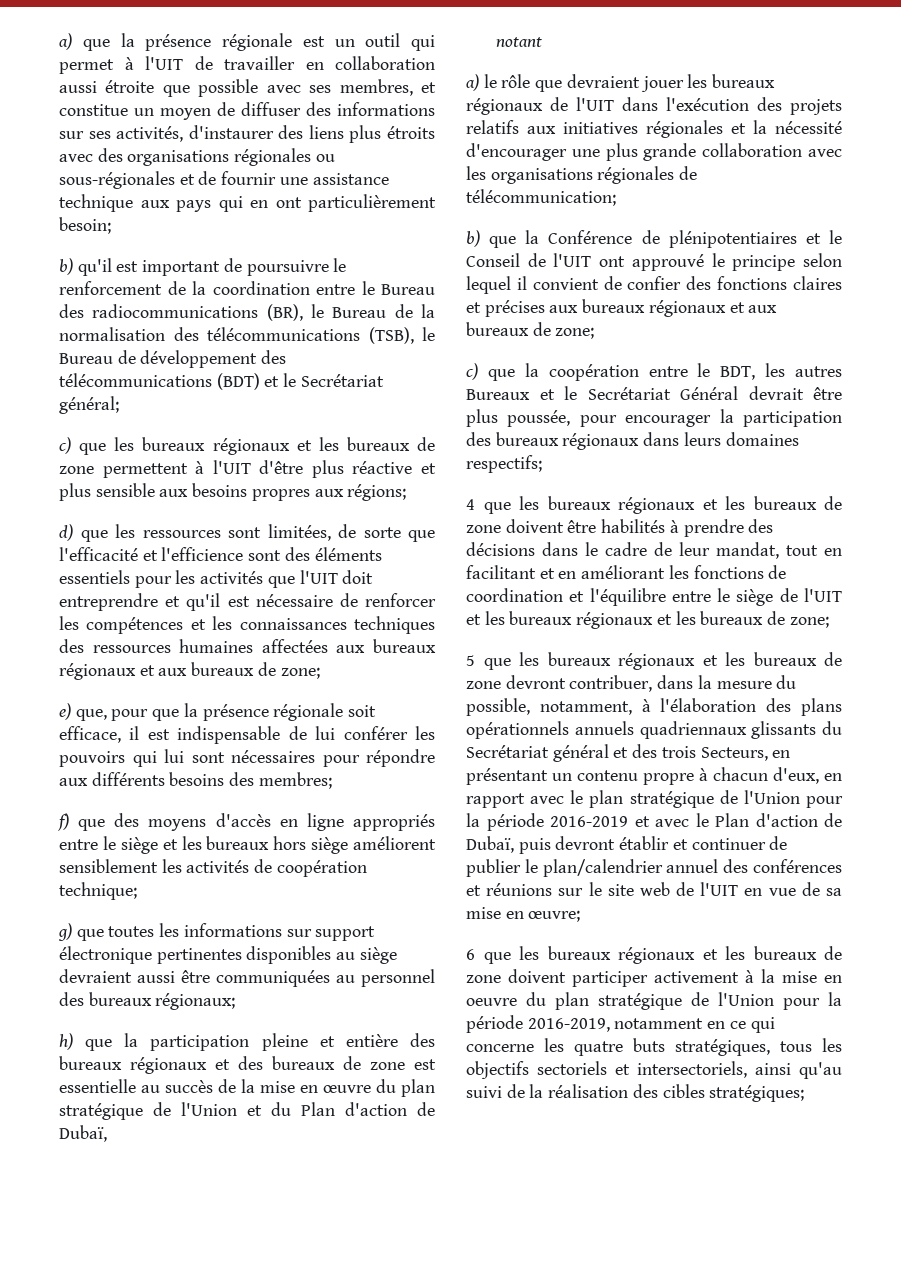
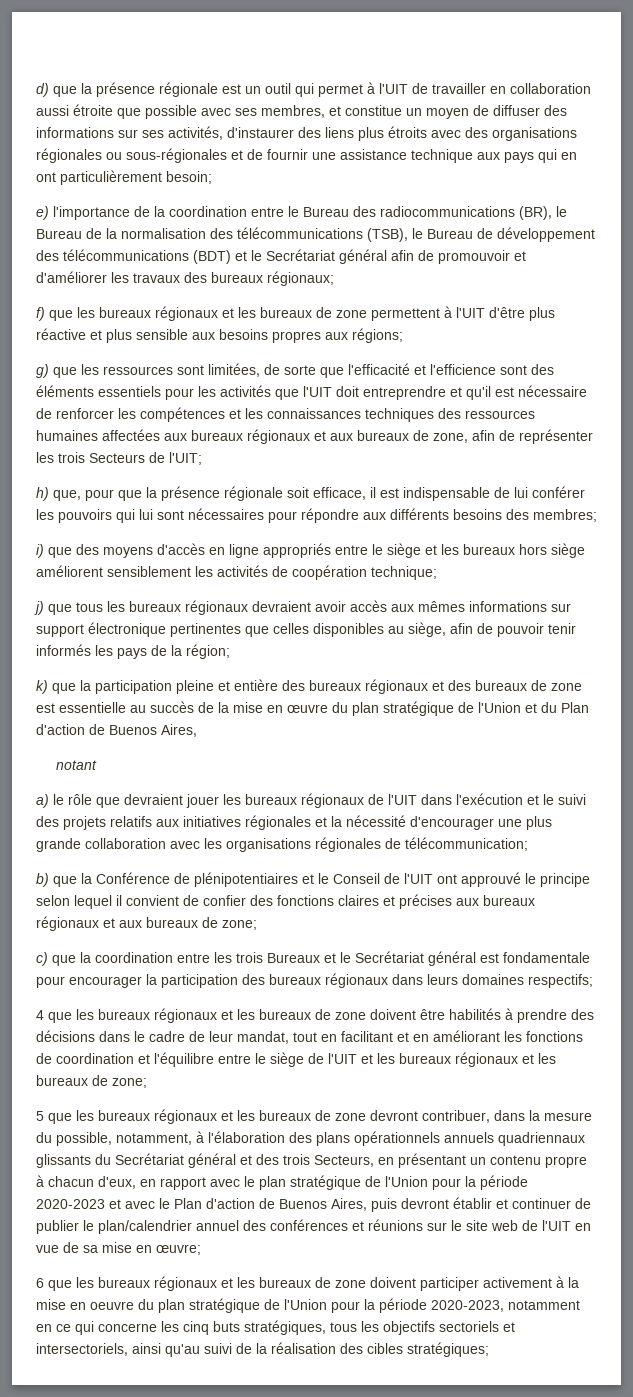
[59,33,72,50] a) -> [36,83,49,97] d)
[59,258,347,276] [59,281,162,295] b) qu'il est important de poursuivre le renforcement -> [36,206,130,220] e) l'importance
[59,396,119,414] [59,437,71,454] général; // c) -> [339,249,526,264] [36,271,334,286] [36,307,45,321] général afin de promouvoir et d'améliorer les travaux des bureaux régionaux; // f)
[59,524,73,541] d) -> [36,364,49,378] g)
[280,667,320,679] [59,703,71,720] zone; // e) -> [433,429,593,444] [36,452,202,465] [36,487,49,501] zone, afin de représenter les trois Secteurs de l'UIT; // h)
[58,813,69,831] f) -> [36,544,44,558] i)
[58,923,180,941] g) que toutes les -> [34,600,465,615] j) que tous les bureaux régionaux devraient avoir accès aux mêmes
[246,946,397,964] [59,969,435,987] [59,992,236,1010] [59,1033,73,1050] disponibles au siège devraient aussi être communiquées au personnel des bureaux régionaux; // h) -> [245,622,576,637] [36,644,230,659] [36,680,48,694] que celles disponibles au siège, afin de pouvoir tenir informés les pays de la région; // k)
[59,1125,107,1142] Dubaï, -> [109,724,197,737] Buenos Aires,
(749, 104) none -> [527,794,586,805] et le suivi
[548,363,842,381] [466,386,842,400] [466,409,571,427] coopération entre le BDT, les autres Bureaux et le Secrétariat Général devrait être plus poussée, -> [95,951,590,966] coordination entre les trois Bureaux et le Secrétariat général est fondamentale
[550,816,628,827] 2016-2019 -> [36,1199,105,1209] 2020-2023
[466,836,514,853] Dubaï, -> [279,1198,367,1211] Buenos Aires,
[527,1018,610,1032] 2016-2019, -> [431,1300,504,1312] 2020-2023,
[574,1041,623,1056] quatre -> [183,1321,209,1335] cinq

